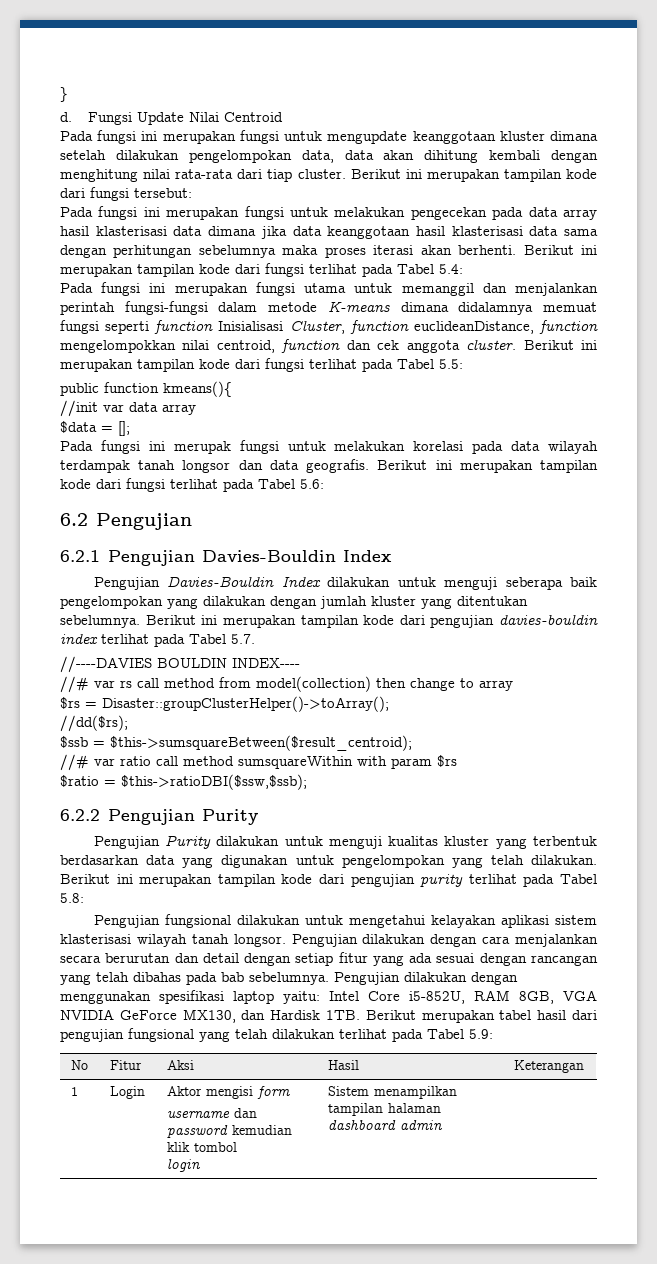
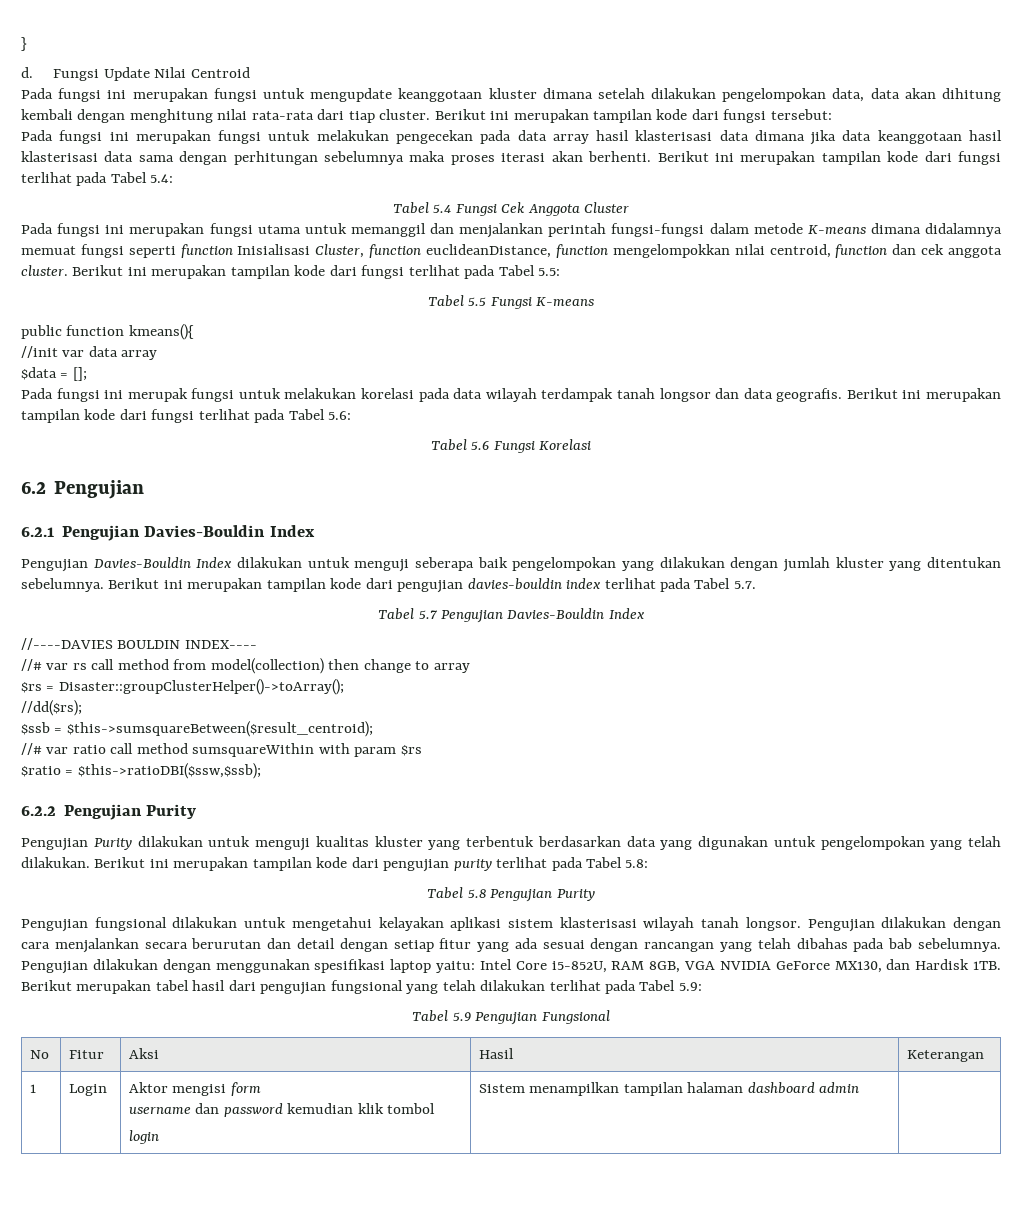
(463, 269) none -> [392,202,630,216] // Tabel 5.4 Fungsi Cek Anggota Cluster
(463, 364) none -> [427,295,595,309] // Tabel 5.5 Fungsi K-means
(324, 484) none -> [430,439,592,453] // Tabel 5.6 Fungsi Korelasi
(255, 639) none -> [378,608,644,623] // Tabel 5.7 Pengujian Davies-Bouldin Index
(84, 898) none -> [427,887,595,902] // Tabel 5.8 Pengujian Purity
(493, 1034) none -> [412,1010,610,1025] // Tabel 5.9 Pengujian Fungsional

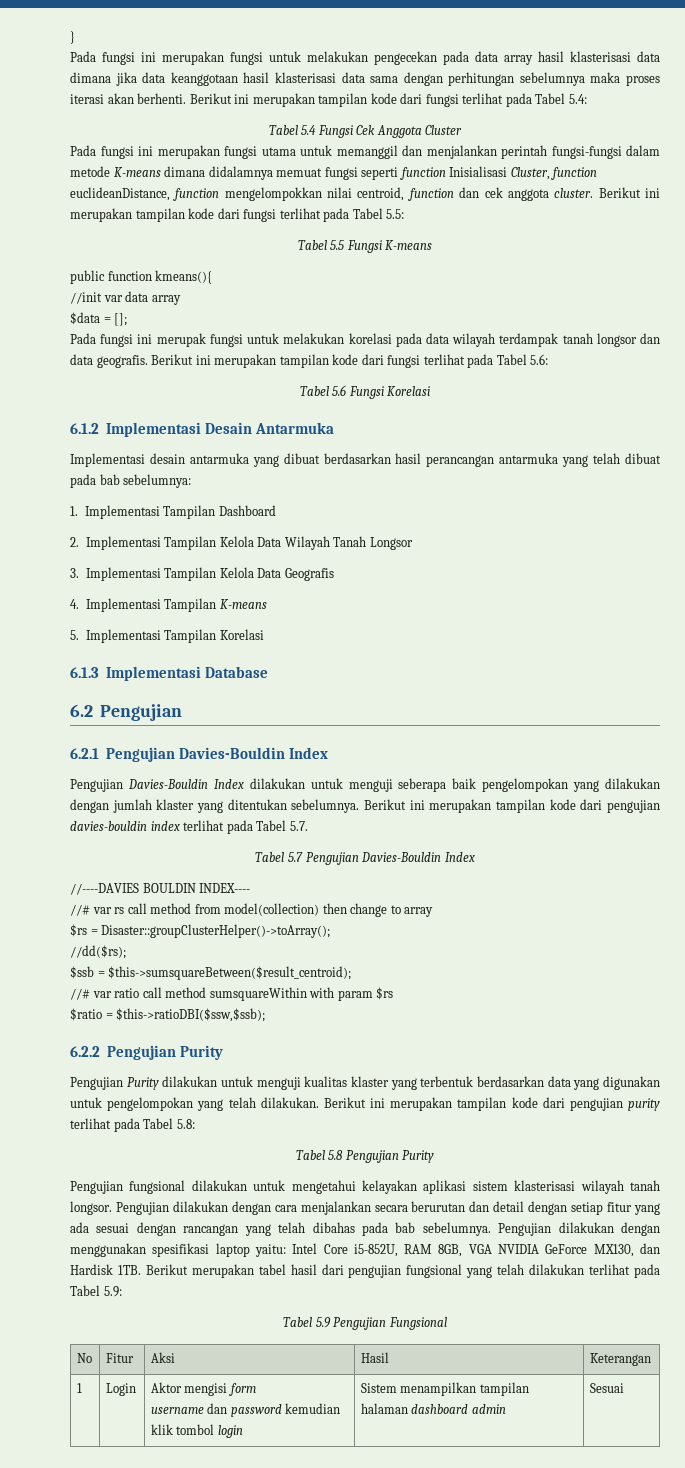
[21,67,250,81] [21,88,1001,102] [21,109,832,123] // d. Fungsi Update Nilai Centroid // Pada fungsi ini merupakan fungsi untuk mengupdate keanggotaan kluster dimana setelah dilakukan pengelompokan data, data akan dihitung kembali dengan menghitung nilai rata-rata dari tiap cluster. Berikut ini merupakan tampilan kode dari fungsi tersebut: -> (75, 37) none
(592, 444) none -> [70,422,334,437] [70,453,661,467] [70,474,192,488] [70,505,276,519] [70,536,413,550] [70,567,334,581] [70,598,267,612] [70,629,264,643] [70,666,268,681] // 6.1.2 Implementasi Desain Antarmuka // Implementasi desain antarmuka yang dibuat berdasarkan hasil perancangan antarmuka yang telah dibuat pada bab sebelumnya: // 1. Implementasi Tampilan Dashboard // 2. Implementasi Tampilan Kelola Data Wilayah Tanah Longsor // 3. Implementasi Tampilan Kelola Data Geografis // 4. Implementasi Tampilan K-means // 5. Implementasi Tampilan Korelasi // 6.1.3 Implementasi Database
[835,557,884,568] kluster -> [156,799,195,810] klaster
[374,836,423,847] kluster -> [350,1076,389,1087] klaster
(436, 1108) // -> (215, 1429) none
(860, 1087) none -> [589,1383,624,1393] Sesuai

